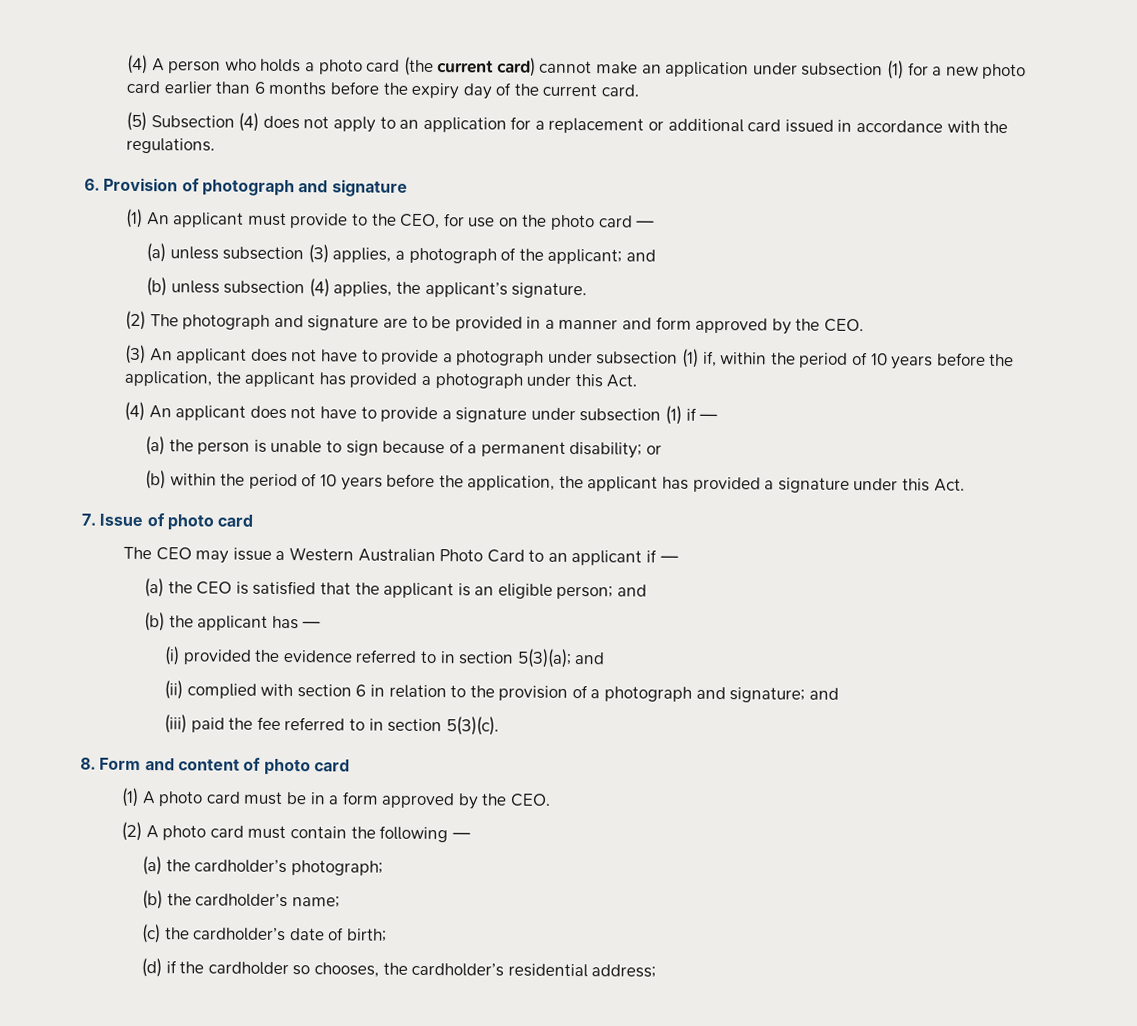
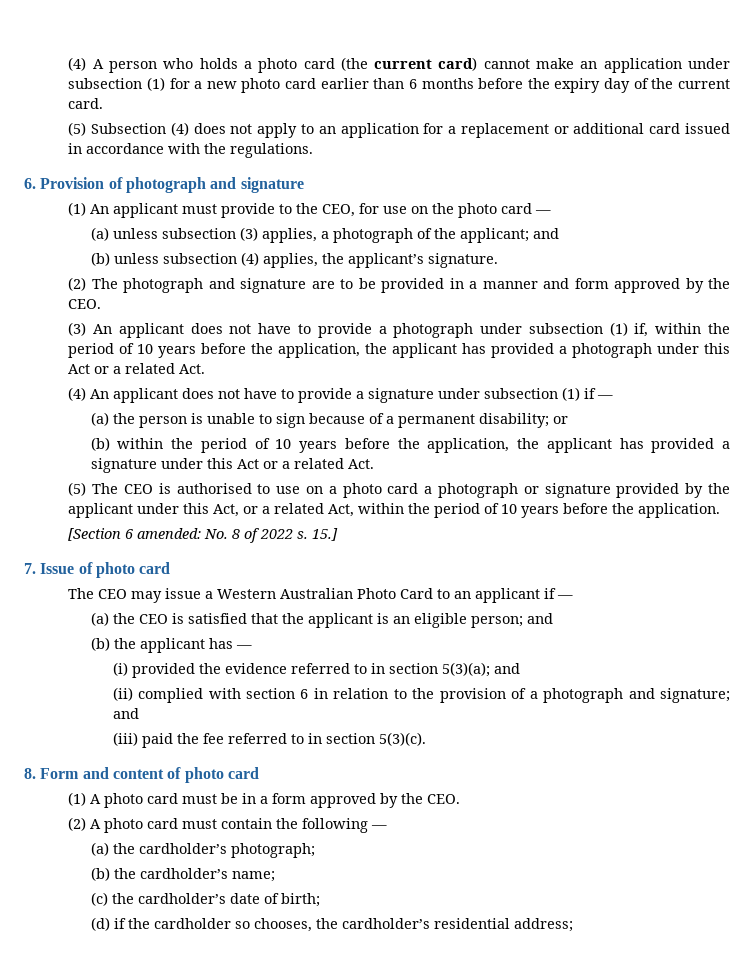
(603, 381) none -> [68,363,176,374] Act or a related
[933,478,965,492] Act. -> [236,458,374,469] [68,482,730,498] [68,503,721,518] [68,528,339,543] Act or a related Act. // (5) The CEO is authorised to use on a photo card a photograph or signature provided by the applicant under this Act, or a related Act, within the period of 10 years before the application. // [Section 6 amended: No. 8 of 2022 s. 15.]

